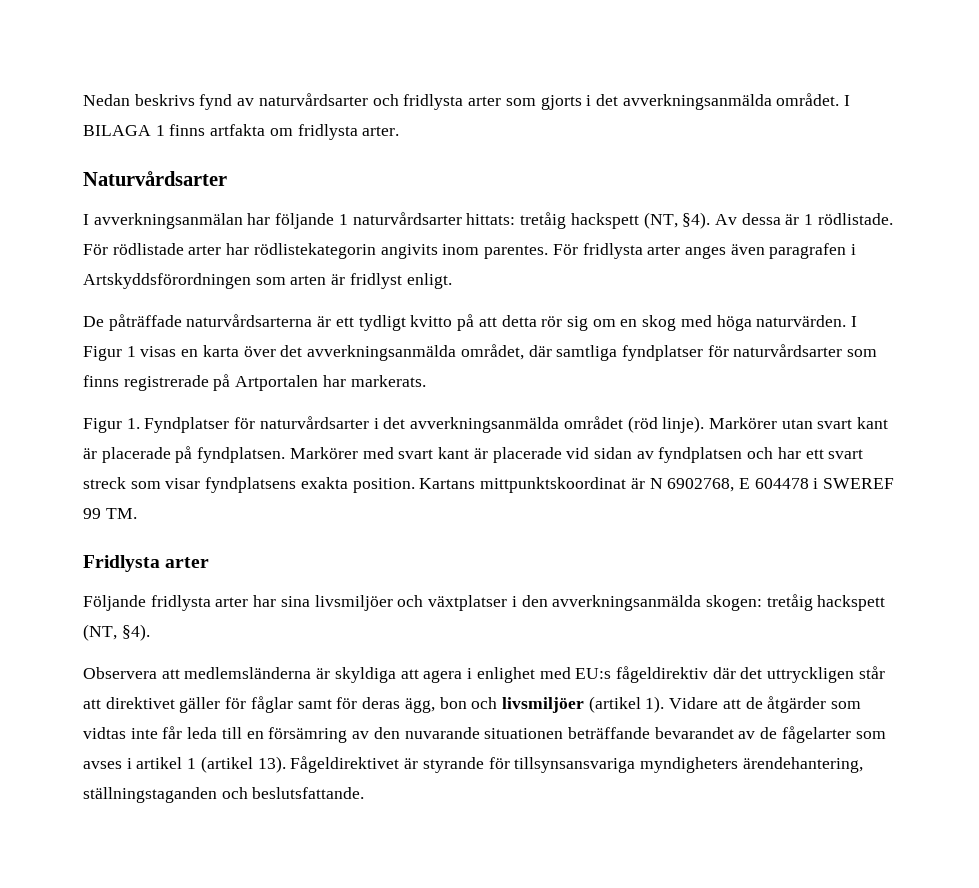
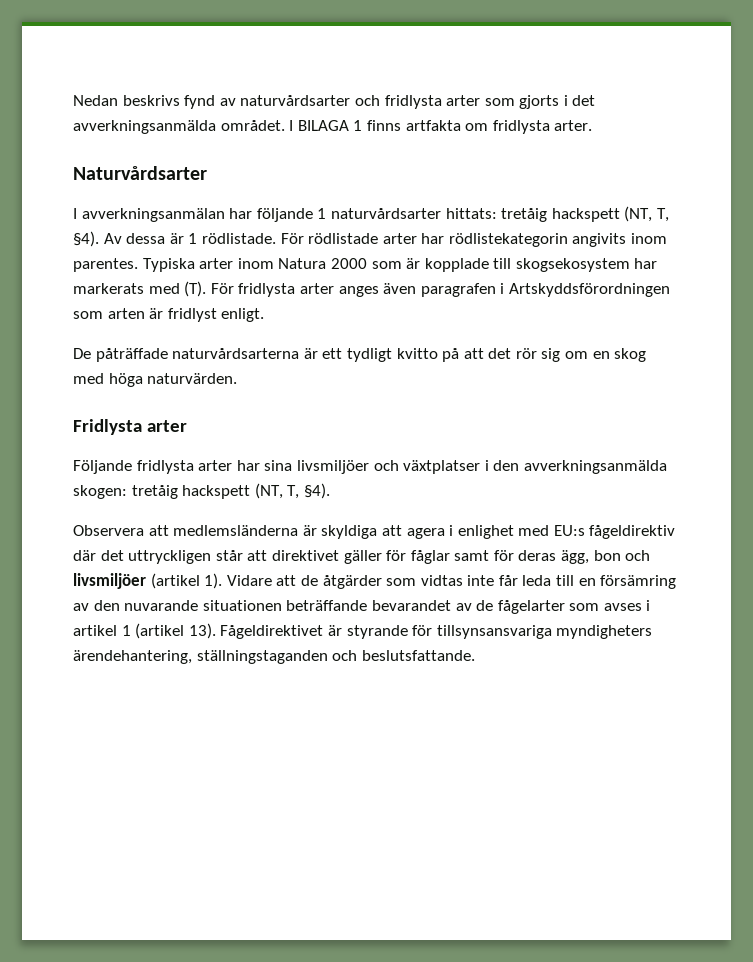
(678, 220) none -> [656,208,669,222] T,
(549, 252) none -> [142,258,658,272] [73,281,207,297] Typiska arter inom Natura 2000 som är kopplade till skogsekosystem har markerats med (T).
[501,315,537,327] detta -> [488,348,512,359] det
[851,316,858,327] [83,344,878,361] [83,374,426,391] [83,416,889,433] [83,446,864,463] [83,477,895,493] [83,508,137,519] I Figur 1 visas en karta över det avverkningsanmälda området, där samtliga fyndplatser för naturvårdsarter som finns registrerade på Artportalen har markerats. // Figur 1. Fyndplatser för naturvårdsarter i det avverkningsanmälda området (röd linje). Markörer utan svart kant är placerade på fyndplatsen. Markörer med svart kant är placerade vid sidan av fyndplatsen och har ett svart streck som visar fyndplatsens exakta position. Kartans mittpunktskoordinat är N 6902768, E 604478 i SWEREF 99 TM. -> (238, 378) none
(117, 632) none -> [287,485,300,499] T,

